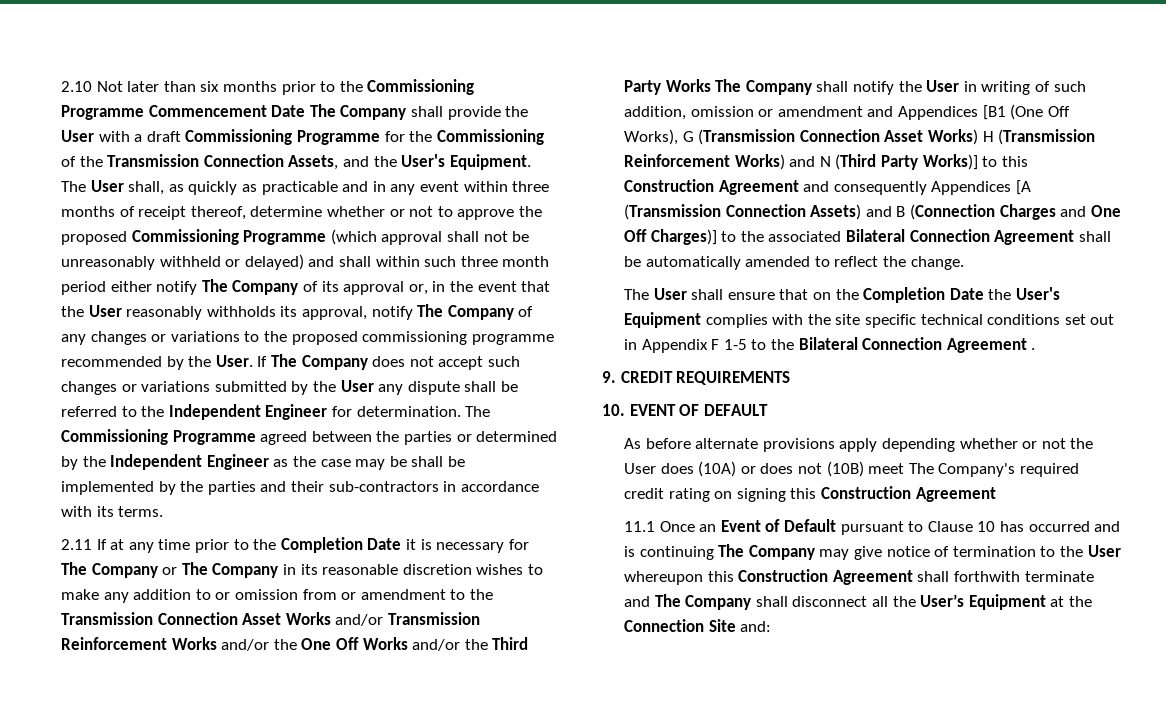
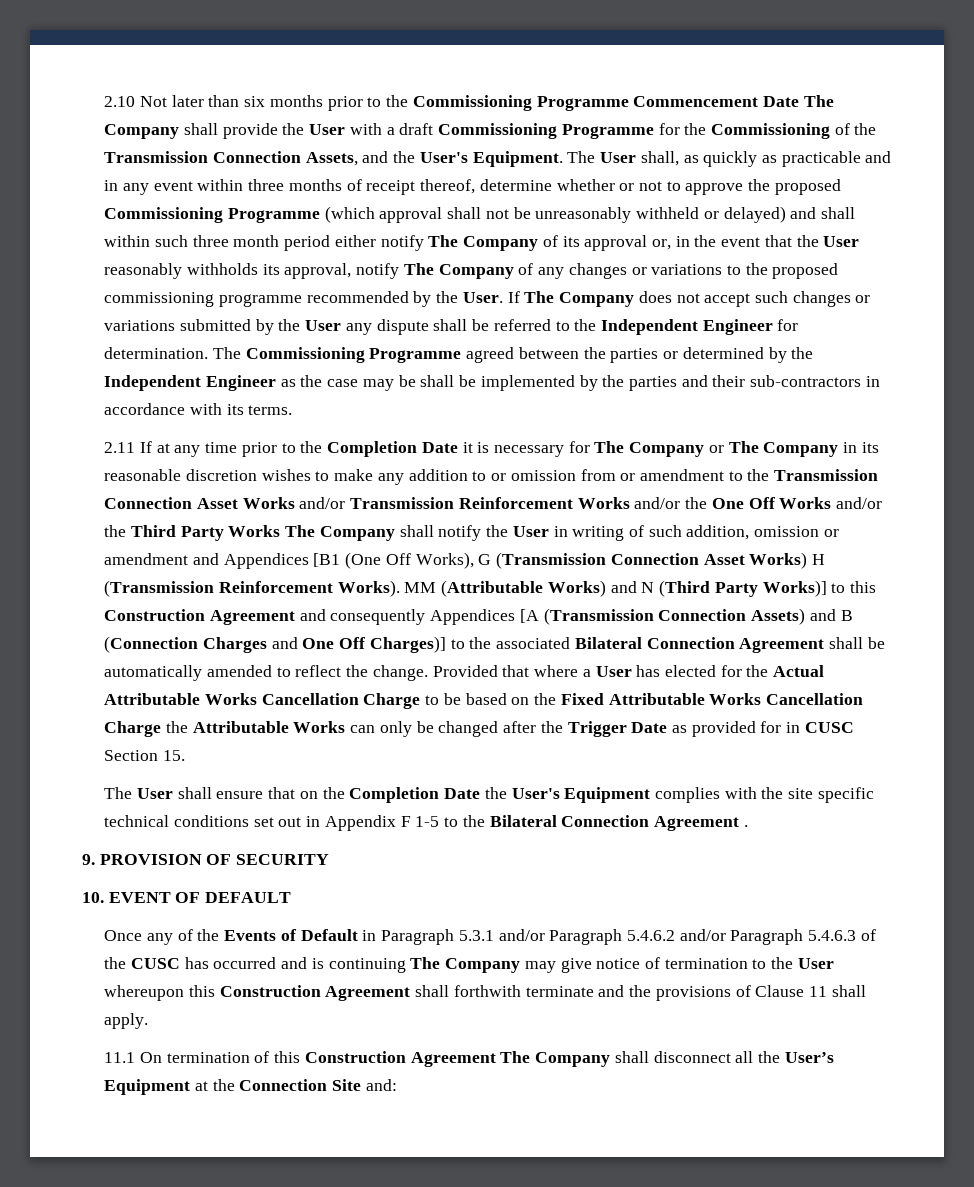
(731, 160) none -> [337,580,544,597] Works). MM (Attributable
(964, 263) none -> [432,665,825,677] [104,693,863,709] [104,721,854,737] [104,750,185,761] Provided that where a User has elected for the Actual Attributable Works Cancellation Charge to be based on the Fixed Attributable Works Cancellation Charge the Attributable Works can only be changed after the Trigger Date as provided for in CUSC Section 15.
[620,371,791,385] CREDIT REQUIREMENTS -> [99,854,330,865] PROVISION OF SECURITY
[624,438,1094,452] [624,461,1080,477] [624,486,996,502] [624,519,996,535] As before alternate provisions apply depending whether or not the User does (10A) or does not (10B) meet The Company's required credit rating on signing this Construction Agreement // 11.1 Once an Event of Default pursuant to Clause 10 -> [104,929,876,945] [104,957,180,969] Once any of the Events of Default in Paragraph 5.3.1 and/or Paragraph 5.4.6.2 and/or Paragraph 5.4.6.3 of the CUSC
(651, 601) none -> [629,985,866,1001] [104,1013,149,1029] [104,1051,496,1067] the provisions of Clause 11 shall apply. // 11.1 On termination of this Construction Agreement

